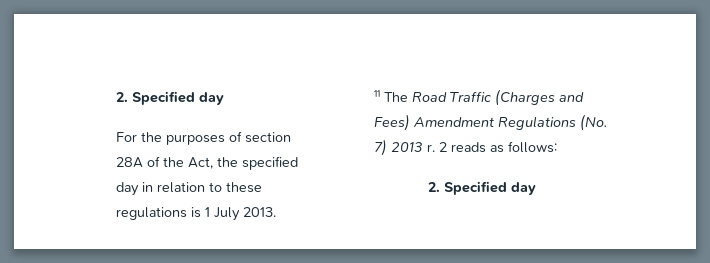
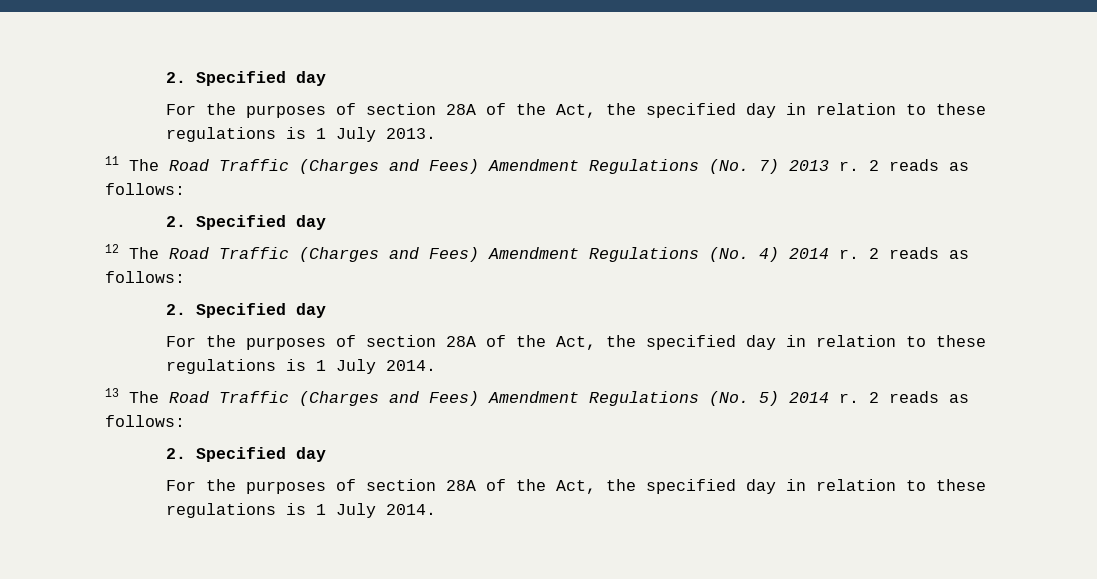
(537, 188) none -> [105,244,970,262] [105,271,186,283] [166,303,327,318] [166,335,987,350] [166,359,437,374] [105,388,970,406] [105,415,186,427] [166,447,327,462] [166,479,987,494] [166,503,437,518] // 12 The Road Traffic (Charges and Fees) Amendment Regulations (No. 4) 2014 r. 2 reads as follows: // 2. Specified day // For the purposes of section 28A of the Act, the specified day in relation to these regulations is 1 July 2014. // 13 The Road Traffic (Charges and Fees) Amendment Regulations (No. 5) 2014 r. 2 reads as follows: // 2. Specified day // For the purposes of section 28A of the Act, the specified day in relation to these regulations is 1 July 2014.

